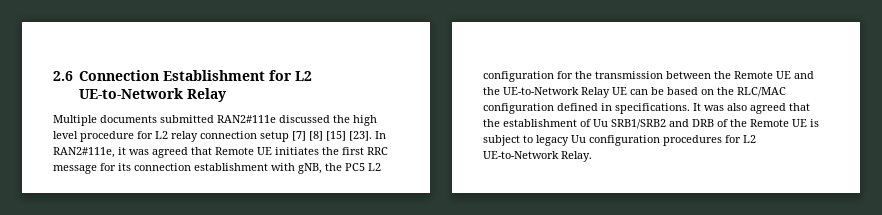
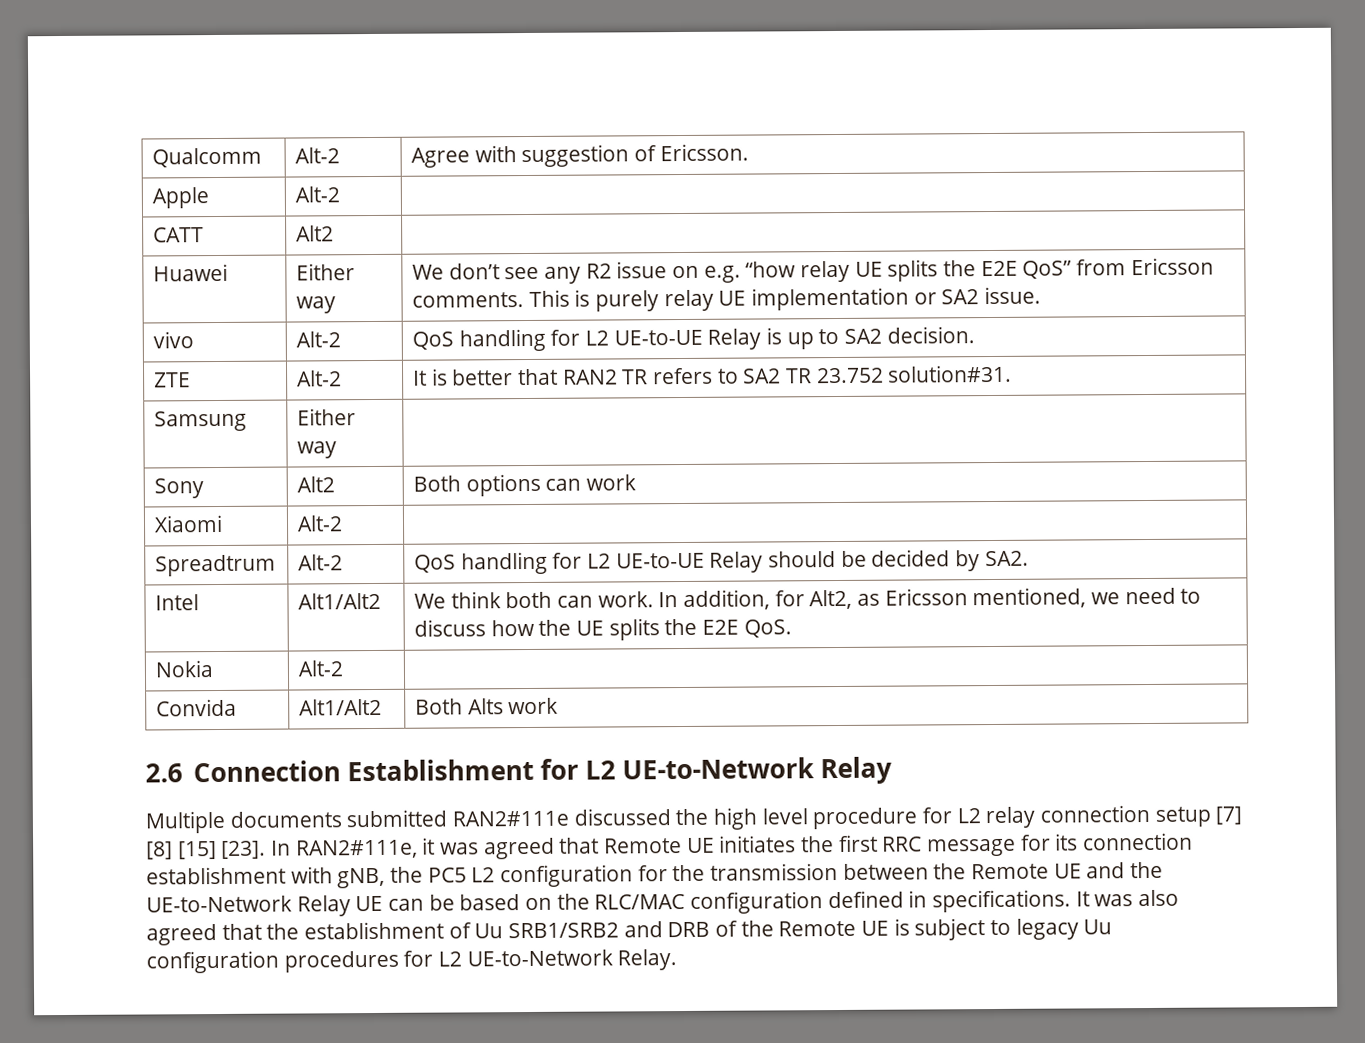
(53, 76) none -> [152,147,263,168] [295,147,341,164] [411,143,749,168] [152,187,210,209] [295,186,341,203] [153,227,205,243] [296,225,335,242] [153,263,229,282] [296,263,356,281] [296,296,337,314] [412,257,1214,284] [412,286,1042,312] [153,331,195,349] [296,331,342,348] [412,326,975,352] [154,372,192,388] [297,370,343,387] [413,364,1013,386] [154,410,248,432] [297,408,357,426] [297,441,338,459] [154,478,205,499] [297,476,336,493] [413,473,637,497] [154,514,224,533] [297,515,344,532] [155,554,277,577] [298,554,344,571] [414,549,1029,575] [155,594,200,611] [298,592,382,610] [414,587,1202,610] [414,618,792,641] [155,660,214,678] [298,660,344,677] [156,698,238,717] [299,698,383,716] [415,697,559,715] Qualcomm | Alt-2 | Agree with suggestion of Ericsson. // Apple | Alt-2 | // CATT | Alt2 | // Huawei | Either way | We don’t see any R2 issue on e.g. “how relay UE splits the E2E QoS” from Ericsson comments. This is purely relay UE implementation or SA2 issue. // vivo | Alt-2 | QoS handling for L2 UE-to-UE Relay is up to SA2 decision. // ZTE | Alt-2 | It is better that RAN2 TR refers to SA2 TR 23.752 solution#31. // Samsung | Either way | // Sony | Alt2 | Both options can work // Xiaomi | Alt-2 | // Spreadtrum | Alt-2 | QoS handling for L2 UE-to-UE Relay should be decided by SA2. // Intel | Alt1/Alt2 | We think both can work. In addition, for Alt2, as Ericsson mentioned, we need to discuss how the UE splits the E2E QoS. // Nokia | Alt-2 | // Convida | Alt1/Alt2 | Both Alts work //

